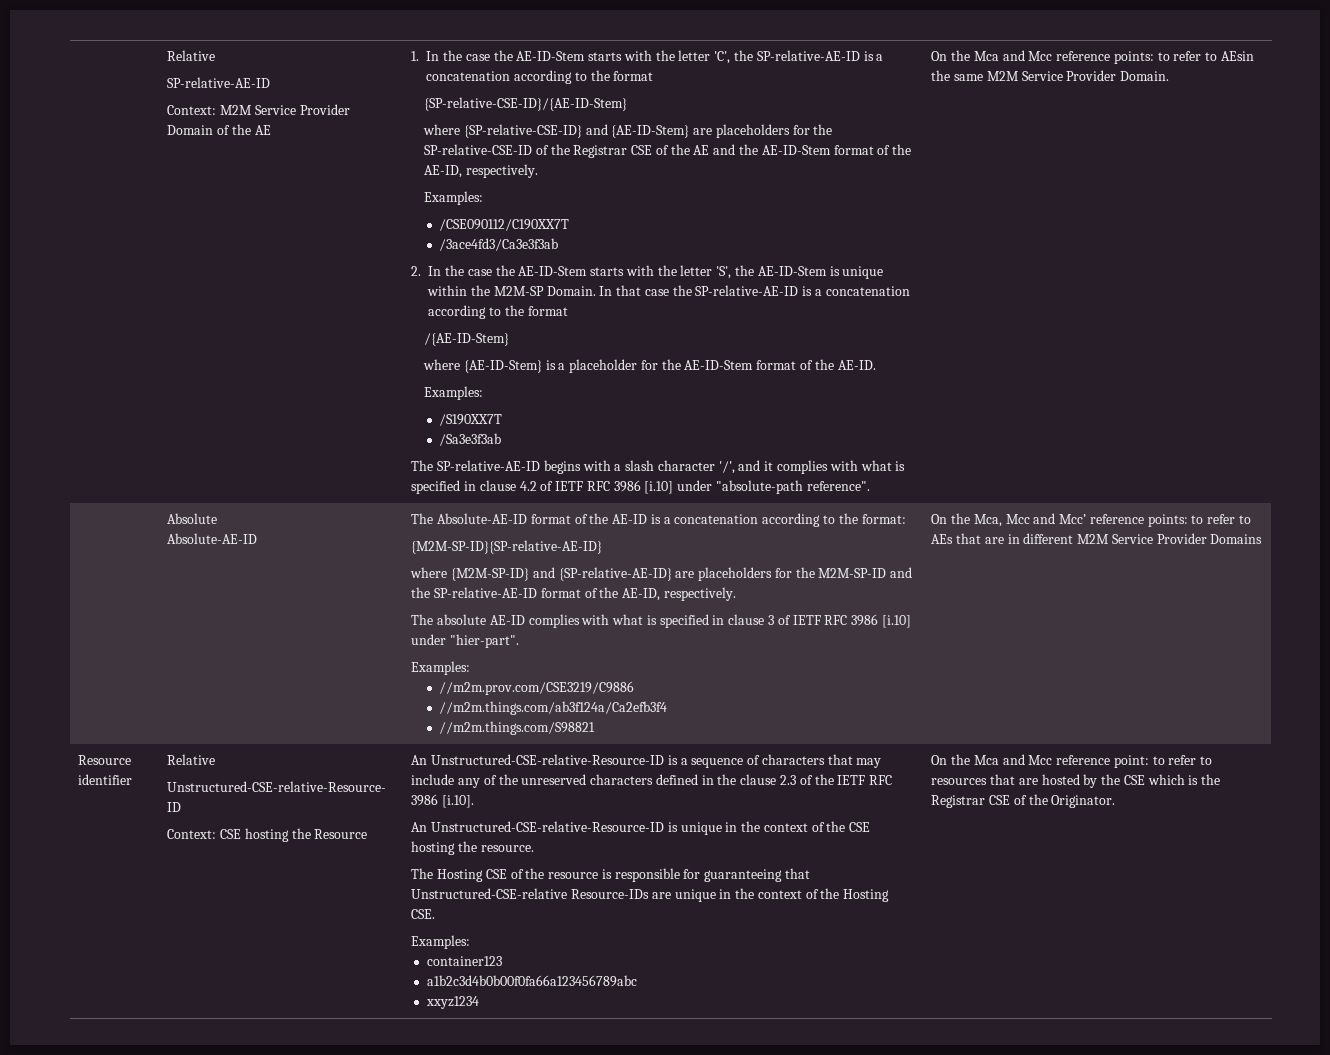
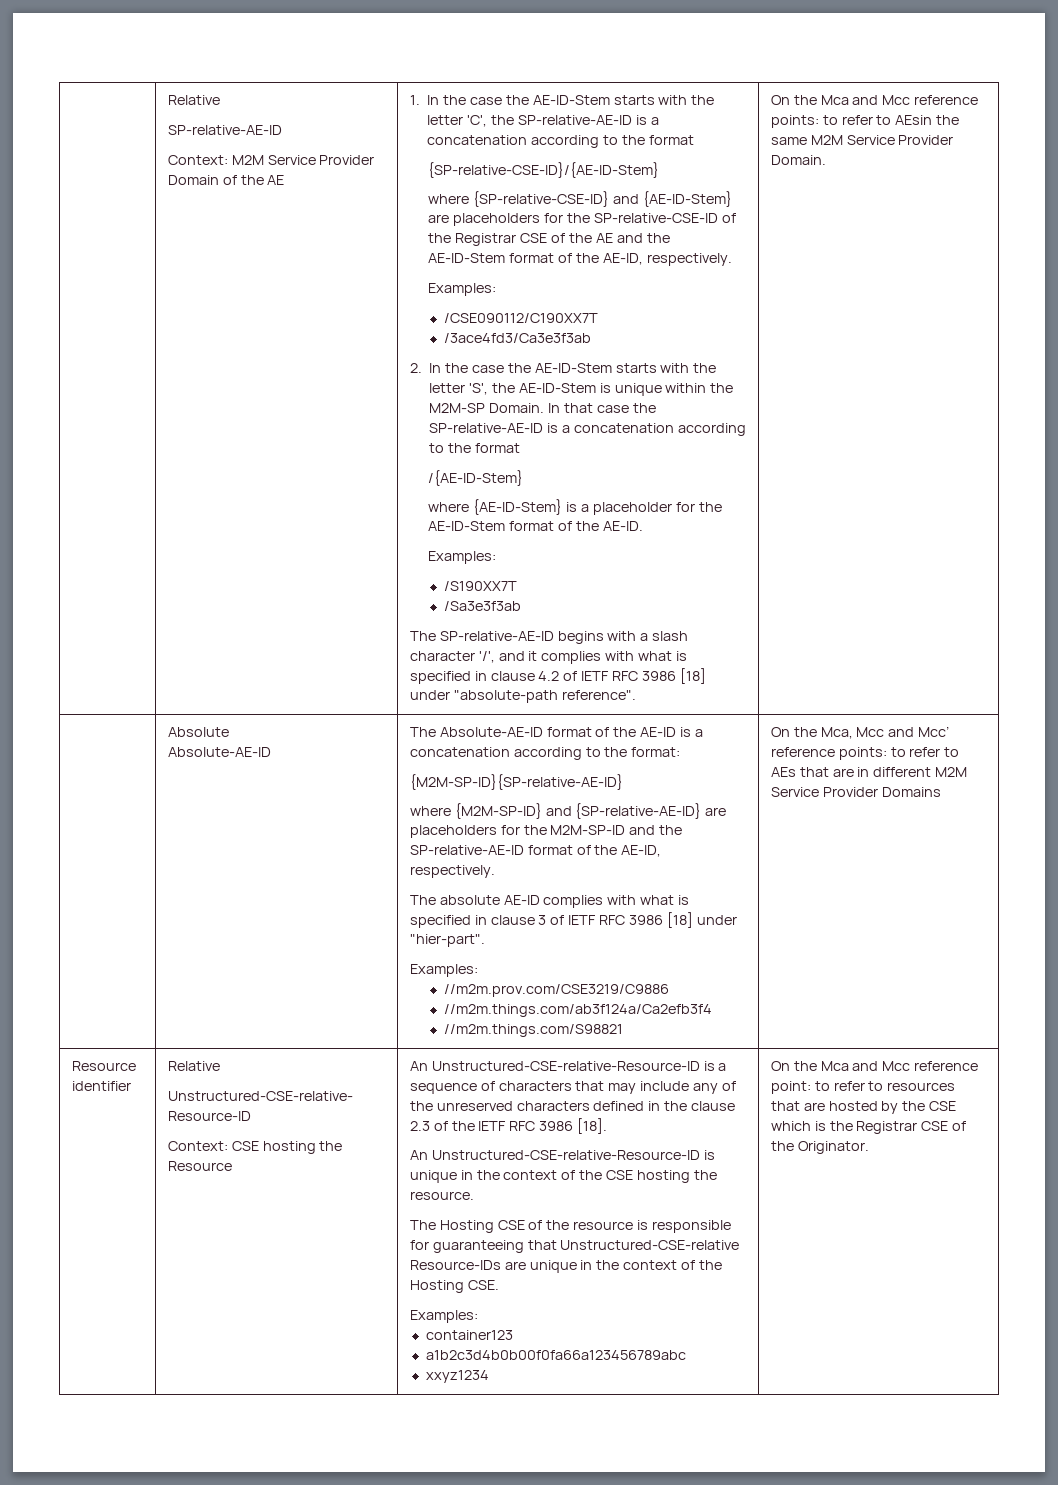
[644,481,674,494] [i.10] -> [680,668,707,684] [18]
[881,615,911,628] [i.10] -> [667,912,694,928] [18]
[441,795,474,808] [i.10]. -> [577,1118,608,1134] [18].

